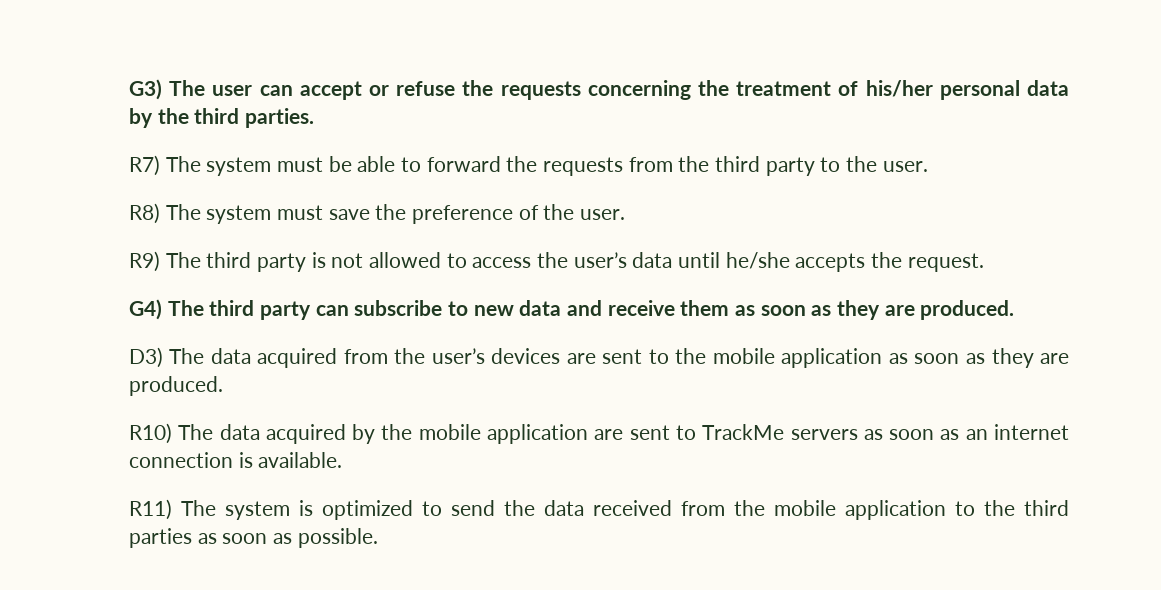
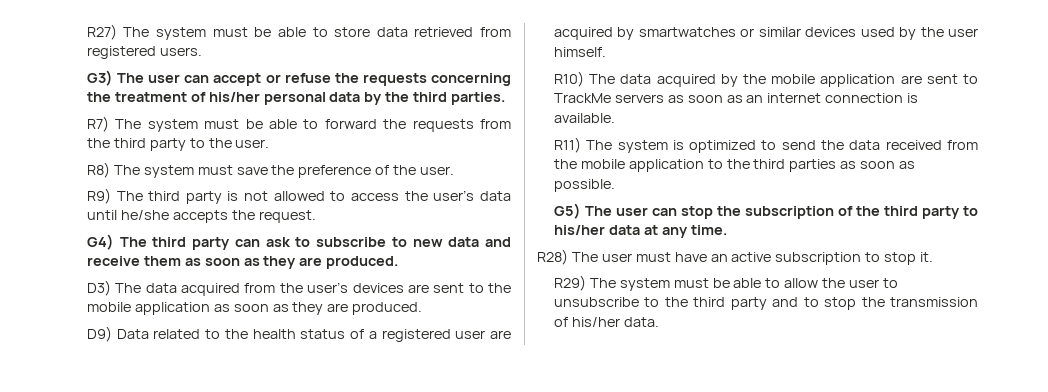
(128, 89) none -> [86,24,512,40] [86,46,202,59] R27) The system must be able to store data retrieved from registered users. //
(349, 310) none -> [265,237,311,247] ask to
(223, 386) none -> [86,326,512,342] [553,27,978,40] [553,47,606,57] // D9) Data related to the health status of a registered user are acquired by smartwatches or similar devices used by the user himself.
(378, 538) none -> [553,203,978,219] [553,225,727,238] [537,249,934,265] [553,275,899,291] [553,297,978,310] [553,317,659,327] // G5) The user can stop the subscription of the third party to his/her data at any time. // R28) The user must have an active subscription to stop it. // R29) The system must be able to allow the user to unsubscribe to the third party and to stop the transmission of his/her data.

